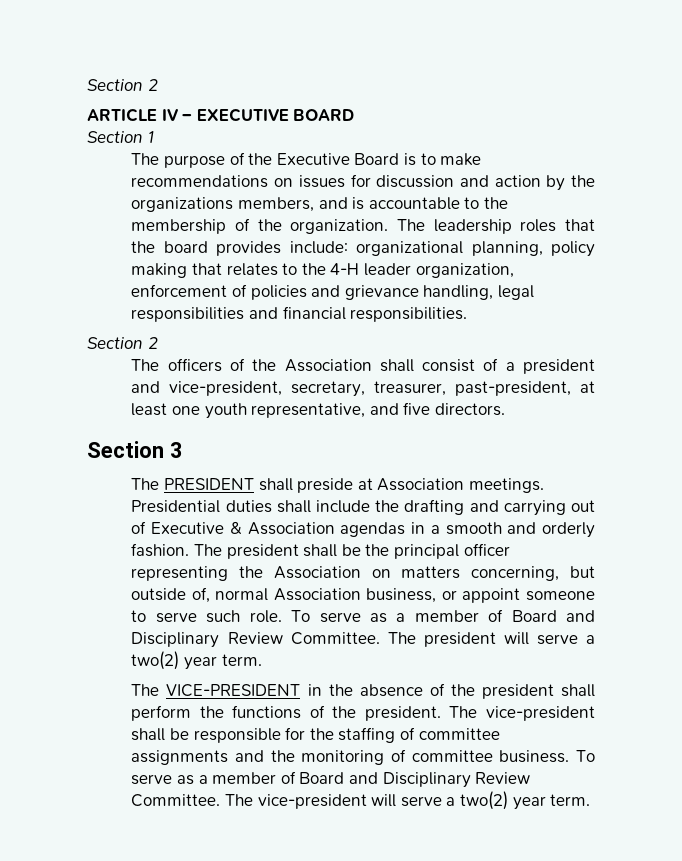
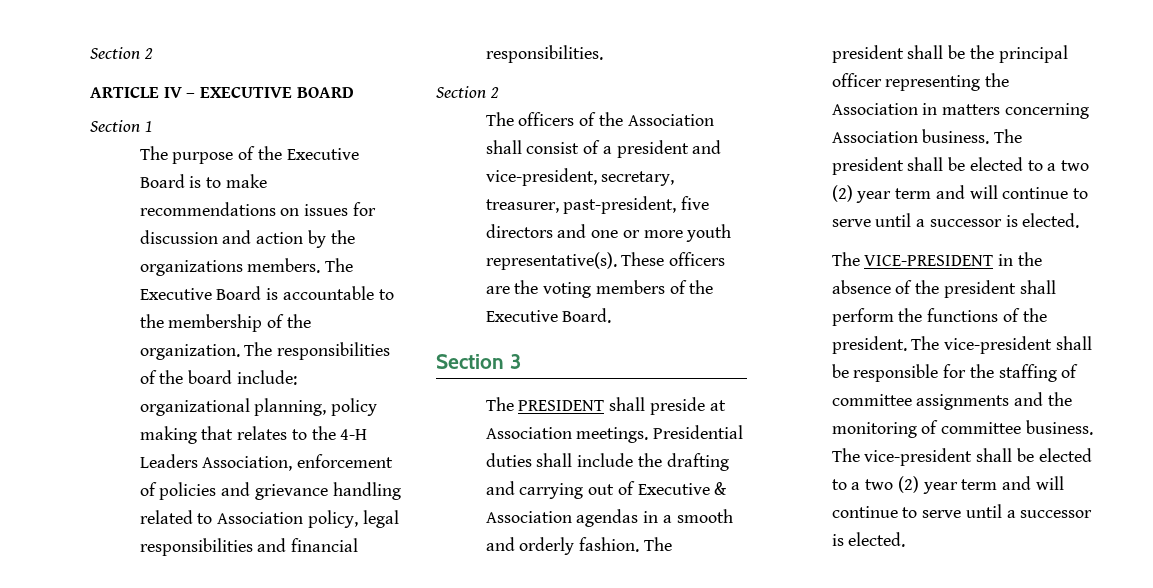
[237,197,348,212] members, and -> [247,258,354,273] [139,286,262,300] members. The Executive Board
[433,219,595,234] leadership roles that -> [277,342,391,360] [139,370,157,384] responsibilities of
[216,241,282,256] provides -> (233, 377) none
[363,263,514,278] leader organization, -> [139,454,293,471] Leaders Association,
[423,285,494,300] handling, -> [332,482,401,500] [139,510,358,528] handling related to Association policy,
[580,381,595,393] [131,402,505,419] at least one youth representative, and five directors. -> [681,196,710,210] [485,224,732,242] [485,252,726,270] [485,280,714,298] [485,308,612,323] five directors and one or more youth representative(s). These officers are the voting members of the Executive Board.
[371,566,595,581] [131,587,595,603] [131,609,595,623] [131,632,595,648] [131,651,262,670] on matters concerning, but outside of, normal Association business, or appoint someone to serve such role. To serve as a member of Board and Disciplinary Review Committee. The president will serve a two(2) year term. -> [922,103,1089,119] [831,129,1023,144] [831,157,1089,175] [831,185,1088,203] [831,213,1080,228] in matters concerning Association business. The president shall be elected to a two (2) year term and will continue to serve until a successor is elected.
[576,750,595,762] [131,771,531,788] [131,791,591,810] To serve as a member of Board and Disciplinary Review Committee. The vice-president will serve a two(2) year term. -> [831,448,1092,466] [831,476,1064,494] [831,504,1093,518] [831,532,906,547] The vice-president shall be elected to a two (2) year term and will continue to serve until a successor is elected.

